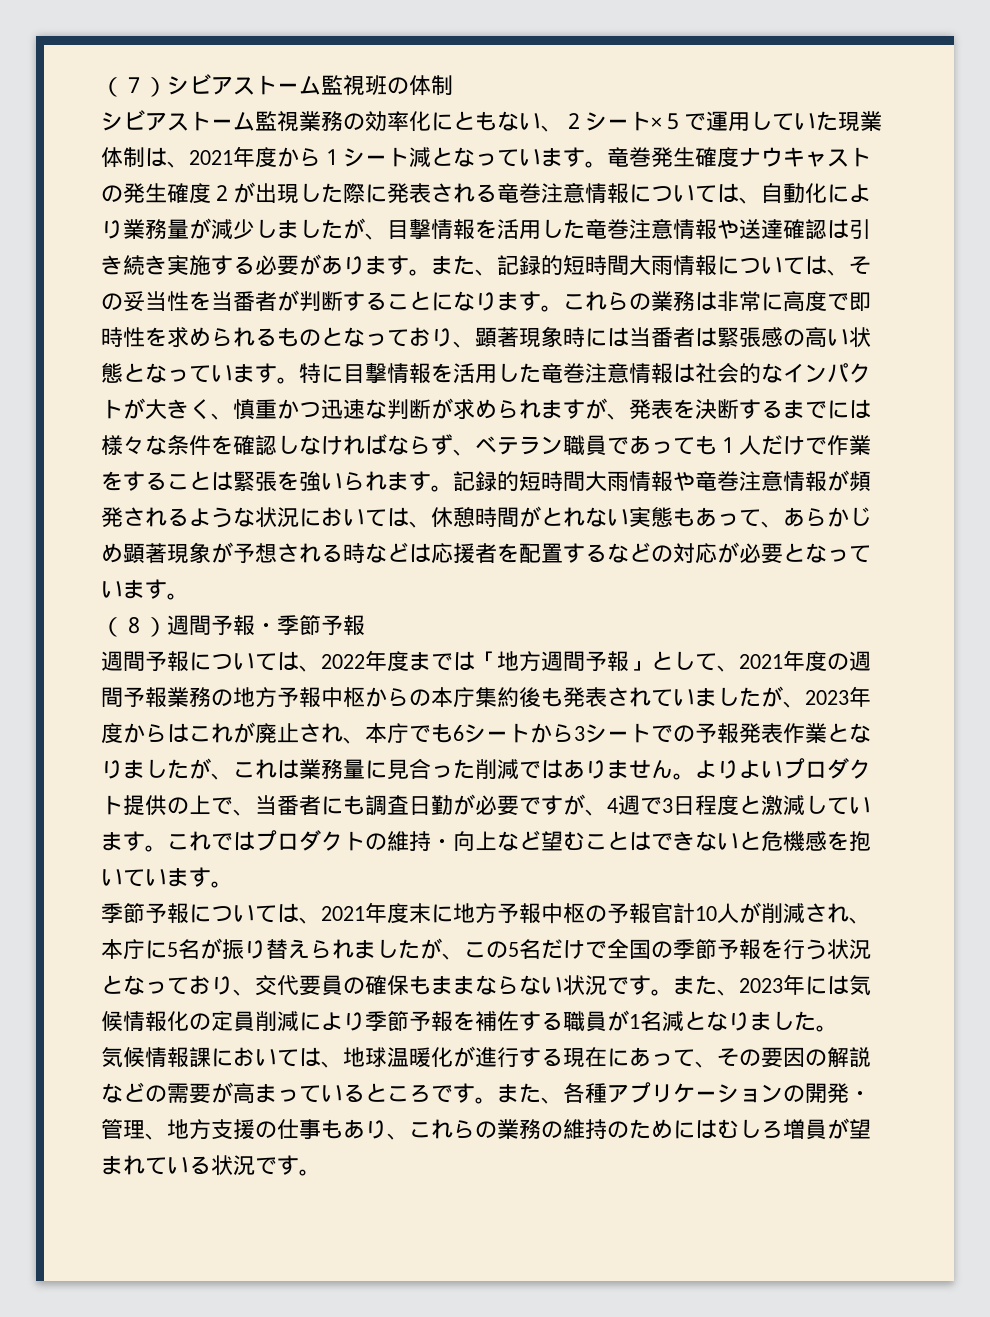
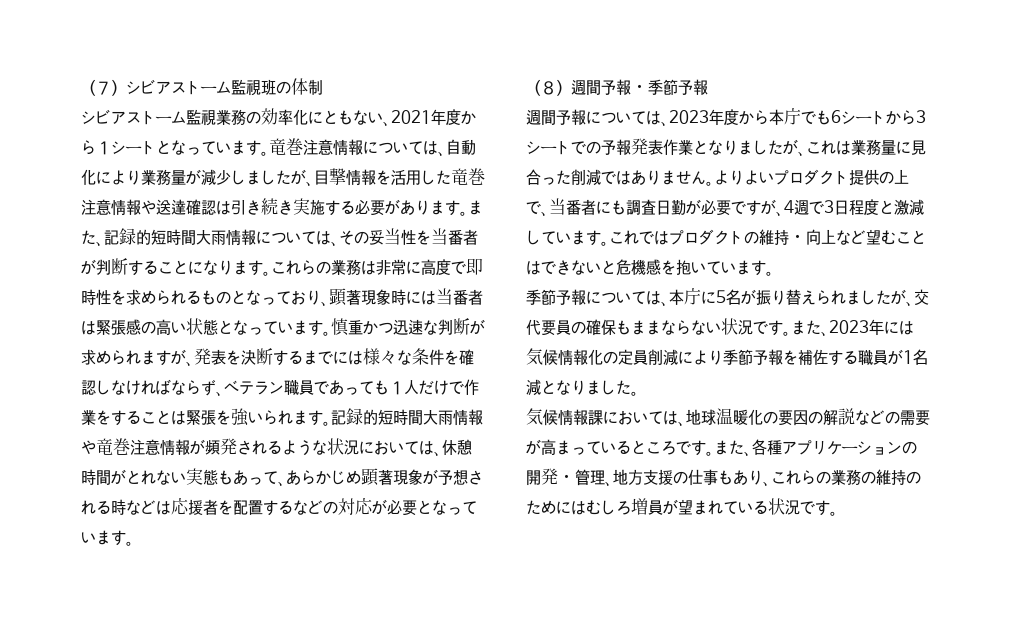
[563,111,882,131] [101,147,189,168] ２シート×５で運用していた現業体制は、 -> (391, 124) none
[409,147,431,168] 減 -> (156, 148) none
[651,147,871,168] [101,182,541,204] 発生確度ナウキャストの発生確度２が出現した際に発表される竜巻 -> (303, 146) none
[299,362,871,384] [101,398,233,420] 特に目撃情報を活用した竜巻注意情報は社会的なインパクトが大きく、 -> (331, 333) none
[321,650,871,672] [101,686,871,708] [101,722,365,744] 2022年度までは「地方週間予報」として、2021年度の週間予報業務の地方予報中枢からの本庁集約後も発表されていましたが、2023年度からはこれが廃止され、 -> [669,109,769,126] 2023年度から
[321,902,871,924] 2021年度末に地方予報中枢の予報官計10人が削減され、 -> (669, 304) none
[464,939,871,960] [101,975,255,996] この5名だけで全国の季節予報を行う状況となっており、 -> (914, 304) none
[453,1046,739,1068] が進行する現在にあって、そ -> (763, 417) none

